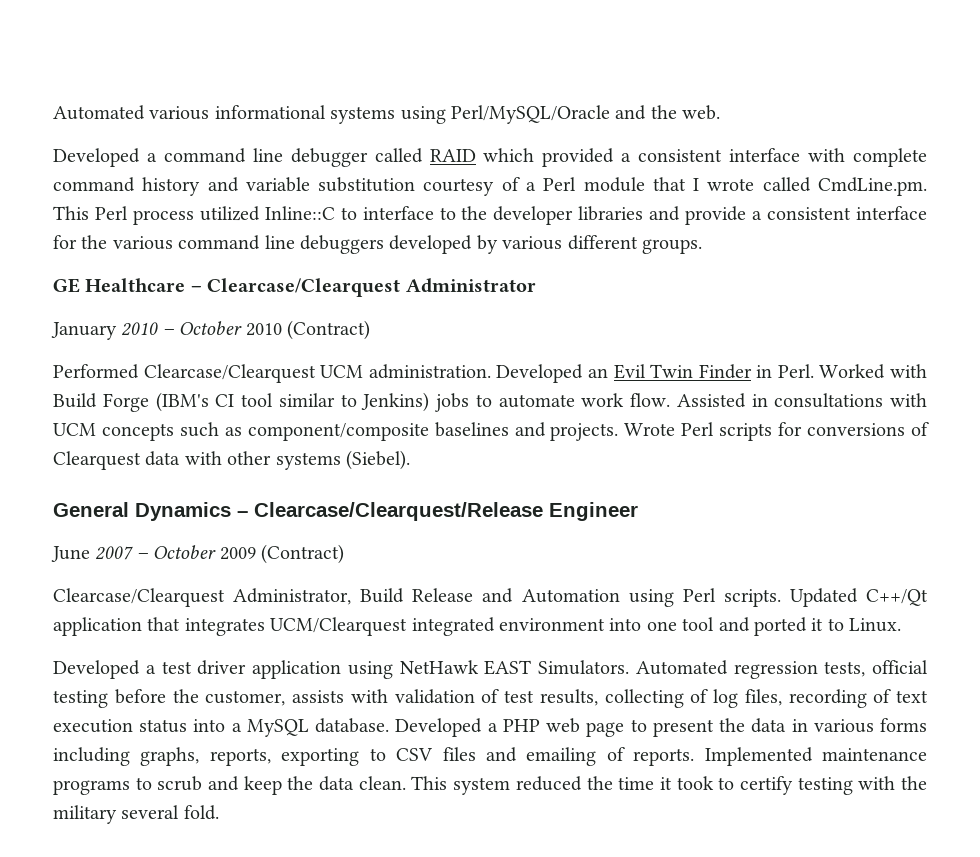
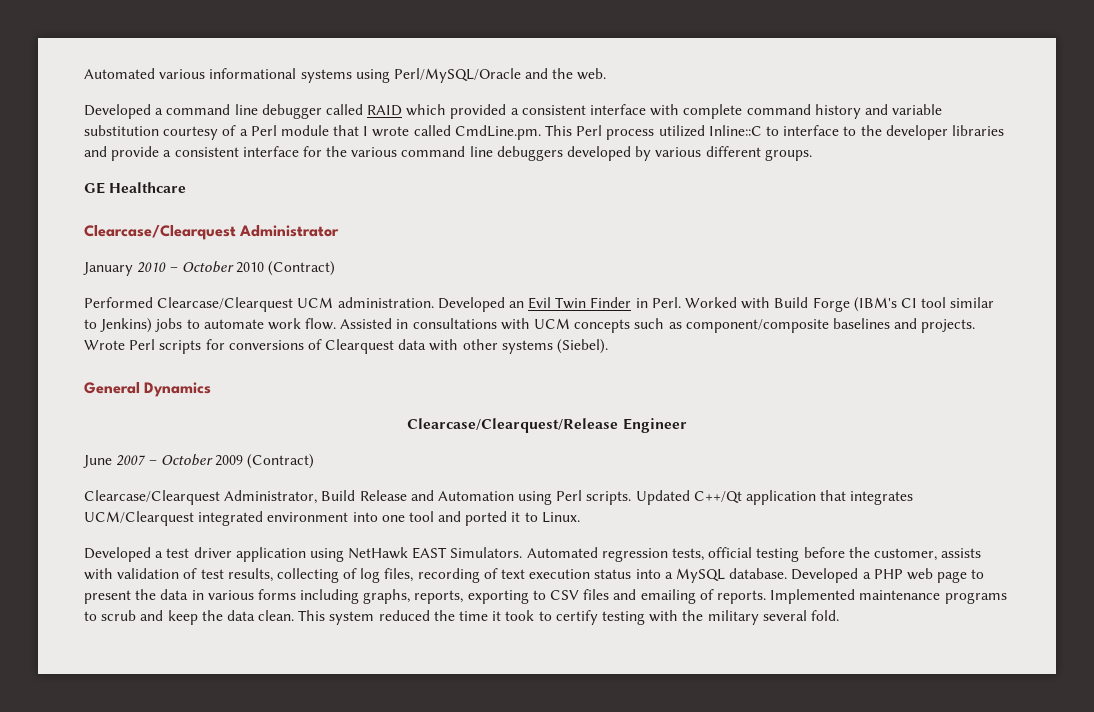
[190,286,202,292] – -> (187, 187) //
[237,511,248,517] – -> (212, 389) //

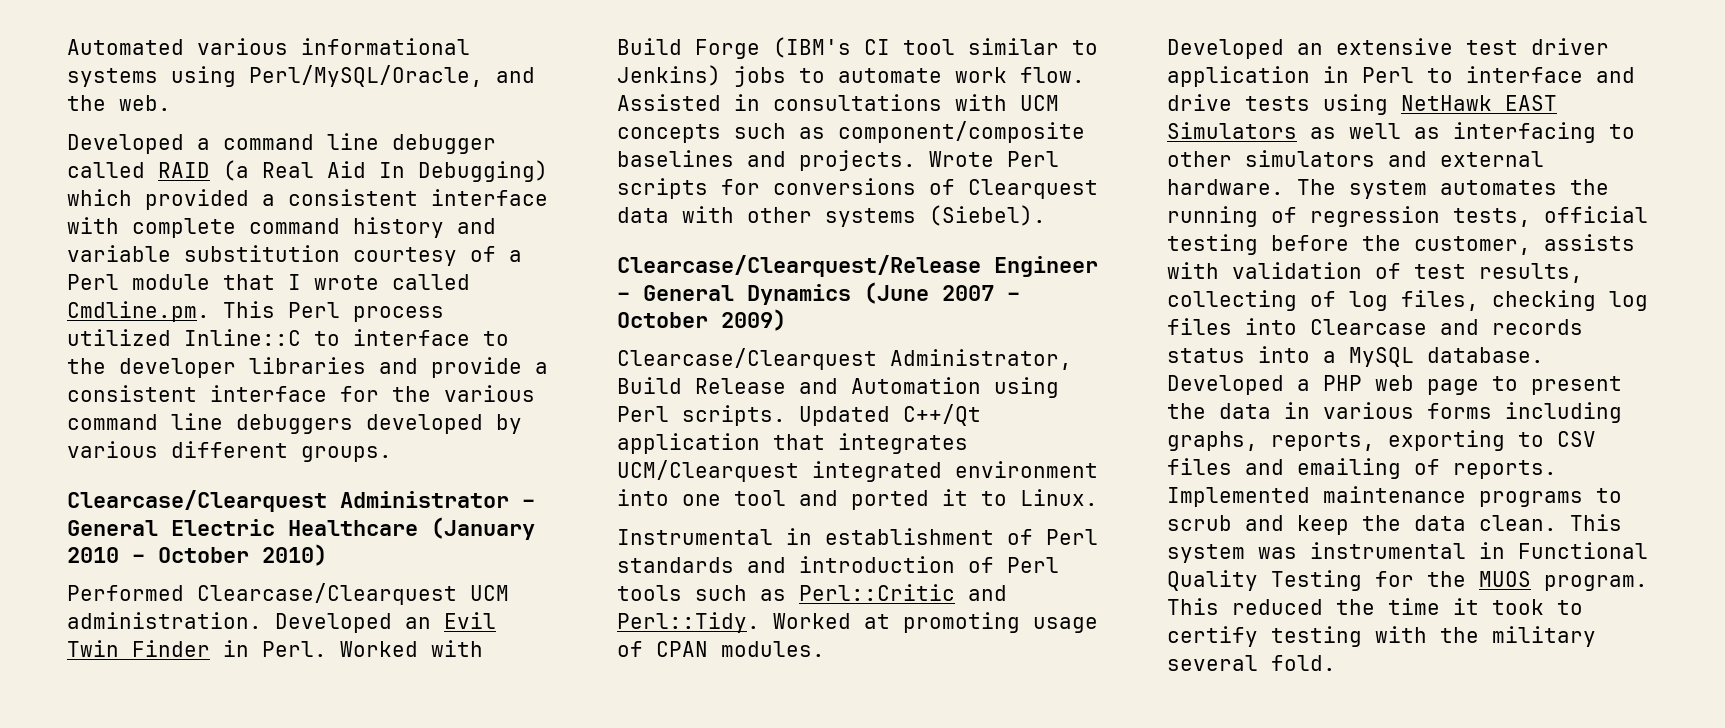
[393,68,521,83] Perl/MySQL/Oracle -> [249,65,483,87] Perl/MySQL/Oracle,
(403, 110) none -> [223,160,548,182] (a Real Aid In Debugging)
[454,125,541,140] CmdLine.pm. -> [67,301,210,322] Cmdline.pm.
[84,182,187,194] // GE Healthcare -> (392, 454) none
[83,262,133,276] // January -> [522,499,535,508] [67,517,535,540] – General Electric Healthcare (January
[235,261,335,276] 2010 (Contract) -> [262,544,327,566] 2010)
(609, 346) none -> [617,255,1098,277] [617,292,630,301] Clearcase/Clearquest/Release Engineer –
[407,418,687,433] [83,455,112,468] // Clearcase/Clearquest/Release Engineer // June -> [864,282,929,304] (June
[214,454,314,469] 2009 (Contract) -> [721,309,786,331] 2009)
[84,547,164,562] // Developed a -> [617,528,1098,545] [617,556,1059,573] [617,584,1007,601] [617,612,1098,633] [617,641,825,657] [1167,38,1453,59] // Instrumental in establishment of Perl standards and introduction of Perl tools such as Perl::Critic and Perl::Tidy. Worked at promoting usage of CPAN modules. // Developed an extensive
[309,547,598,562] using NetHawk EAST Simulators. Automated -> [1323,66,1635,83] [1167,94,1557,115] [1167,122,1635,143] [1167,150,1544,167] [1167,179,1609,199] [1167,206,1297,227] in Perl to interface and drive tests using NetHawk EAST Simulators as well as interfacing to other simulators and external hardware. The system automates the running of
[417,568,591,583] recording of text execution -> [1492,290,1648,311] [1167,318,1583,335] checking log files into Clearcase and records
(375, 618) none -> [1258,542,1648,559] [1167,570,1648,591] [1167,598,1219,615] was instrumental in Functional Quality Testing for the MUOS program. This

